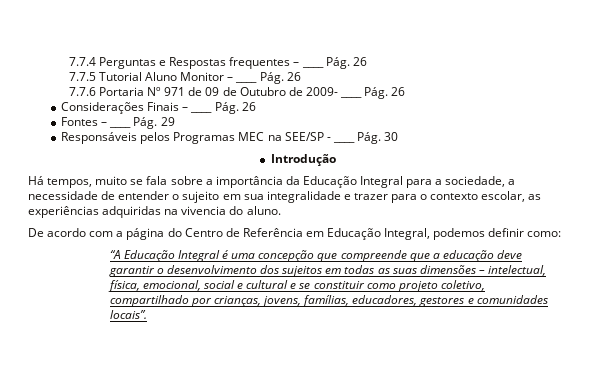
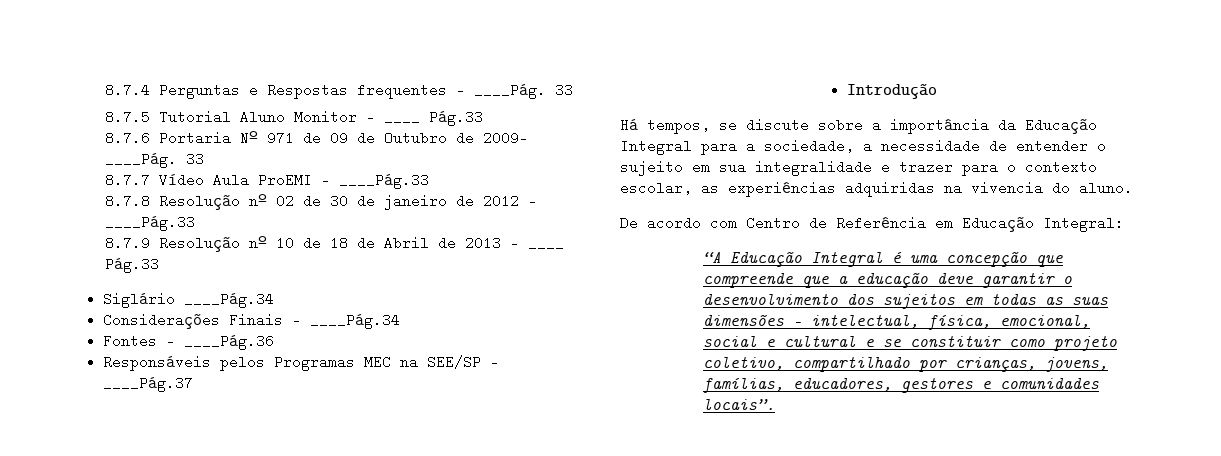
[68,57,96,66] 7.7.4 -> [105,83,151,97] 8.7.4
[301,57,367,69] [68,72,96,81] ____ Pág. 26 // 7.7.5 -> [474,83,574,99] [105,110,151,124] ____Pág. 33 // 8.7.5
[259,72,301,84] [68,87,96,96] Pág. 26 // 7.7.6 -> [429,110,484,126] [105,131,151,145] Pág.33 // 8.7.6
[339,87,406,99] ____ Pág. 26 -> [105,152,205,168] [105,173,430,189] [105,194,538,210] [105,215,196,231] [105,236,565,252] [105,257,160,273] [103,292,275,308] ____Pág. 33 // 8.7.7 Vídeo Aula ProEMI - ____Pág.33 // 8.7.8 Resolução nº 02 de 30 de janeiro de 2012 - ____Pág.33 // 8.7.9 Resolução nº 10 de 18 de Abril de 2013 - ____ Pág.33 // Siglário ____Pág.34
[190,102,256,114] ____ Pág. 26 -> [310,313,401,329] ____Pág.34
[109,117,175,129] ____ Pág. 29 -> [184,334,275,350] ____Pág.36
[332,132,399,144] ____ Pág. 30 -> [103,376,194,392] ____Pág.37
[95,176,168,185] muito se fala -> [719,118,809,132] se discute
[116,228,182,240] a página do -> (737, 223) none
[384,228,562,240] Integral, podemos definir como: -> [1043,216,1124,232] Integral:

